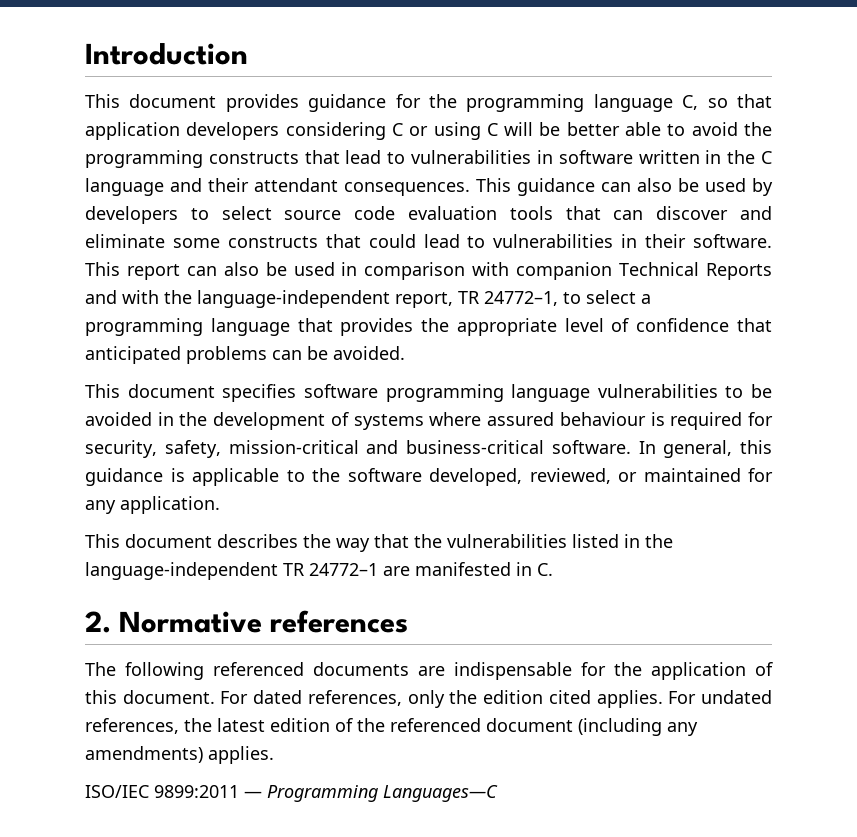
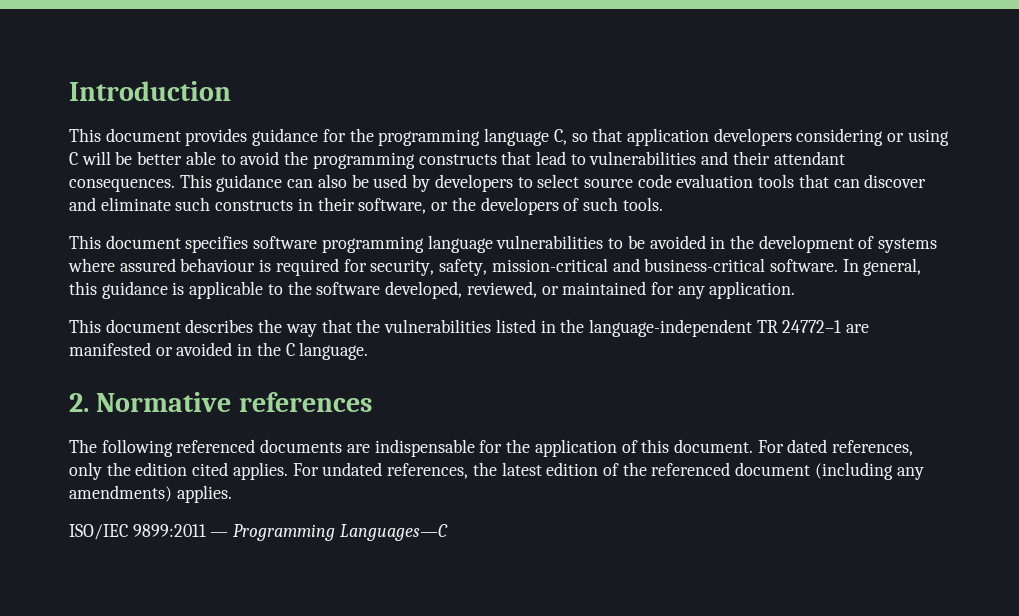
[391,123,403,136] C -> (884, 137) none
[536,150,773,164] [85,178,164,196] in software written in the C language -> (697, 158) none
[172,234,772,248] [85,262,772,280] [85,290,651,308] [85,318,773,336] [85,346,405,364] some constructs that could lead to vulnerabilities in their software. This report can also be used in comparison with companion Technical Reports and with the language-independent report, TR 24772–1, to select a programming language that provides the appropriate level of confidence that anticipated problems can be avoided. -> [175,197,663,215] such constructs in their software, or the developers of such tools.
[516,562,553,576] in C. -> [155,342,369,360] or avoided in the C language.

